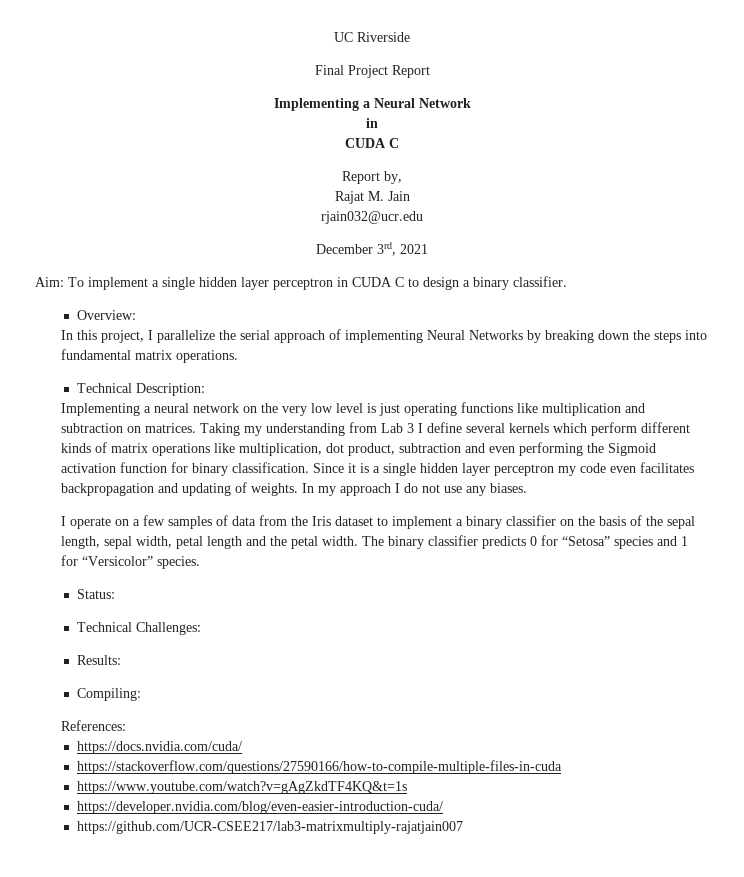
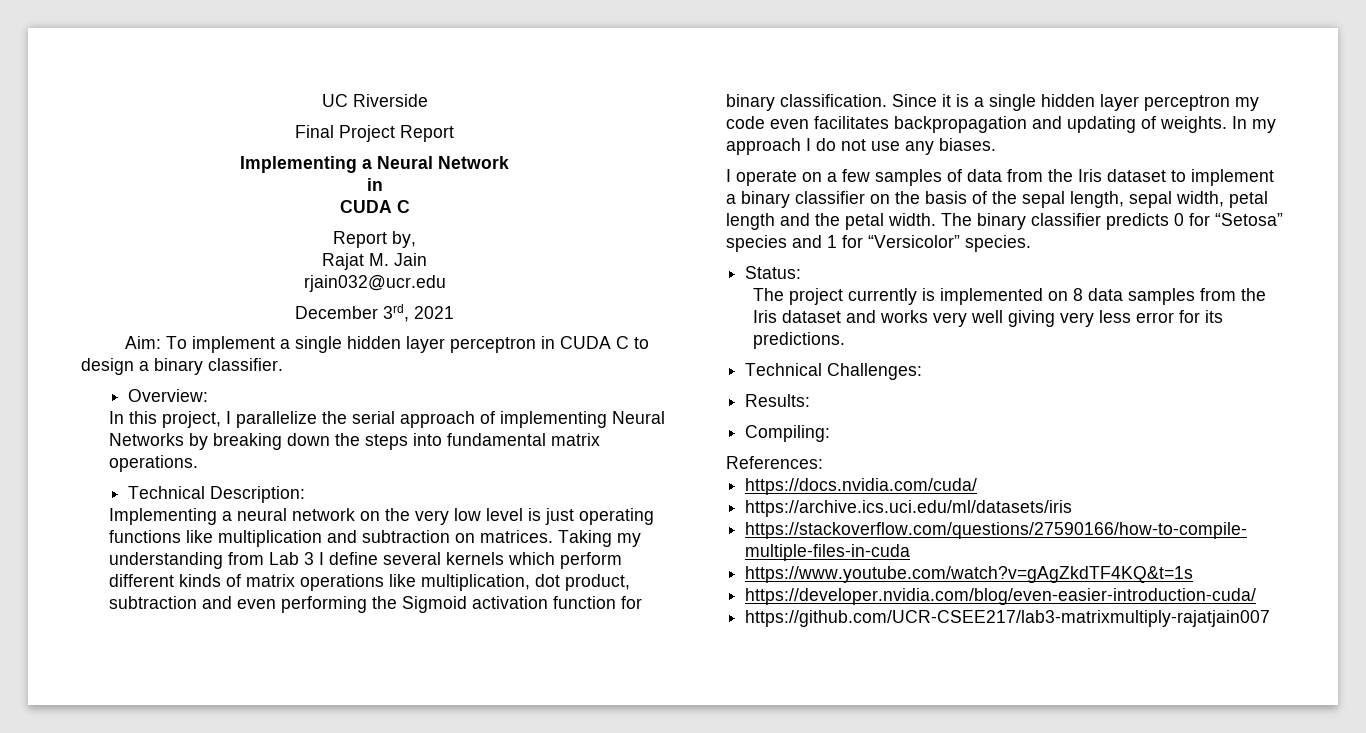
(115, 594) none -> [752,288,1266,305] [752,310,1223,327] [752,332,845,349] // The project currently is implemented on 8 data samples from the Iris dataset and works very well giving very less error for its predictions.
(242, 747) none -> [744,500,1072,517] // https://archive.ics.uci.edu/ml/datasets/iris

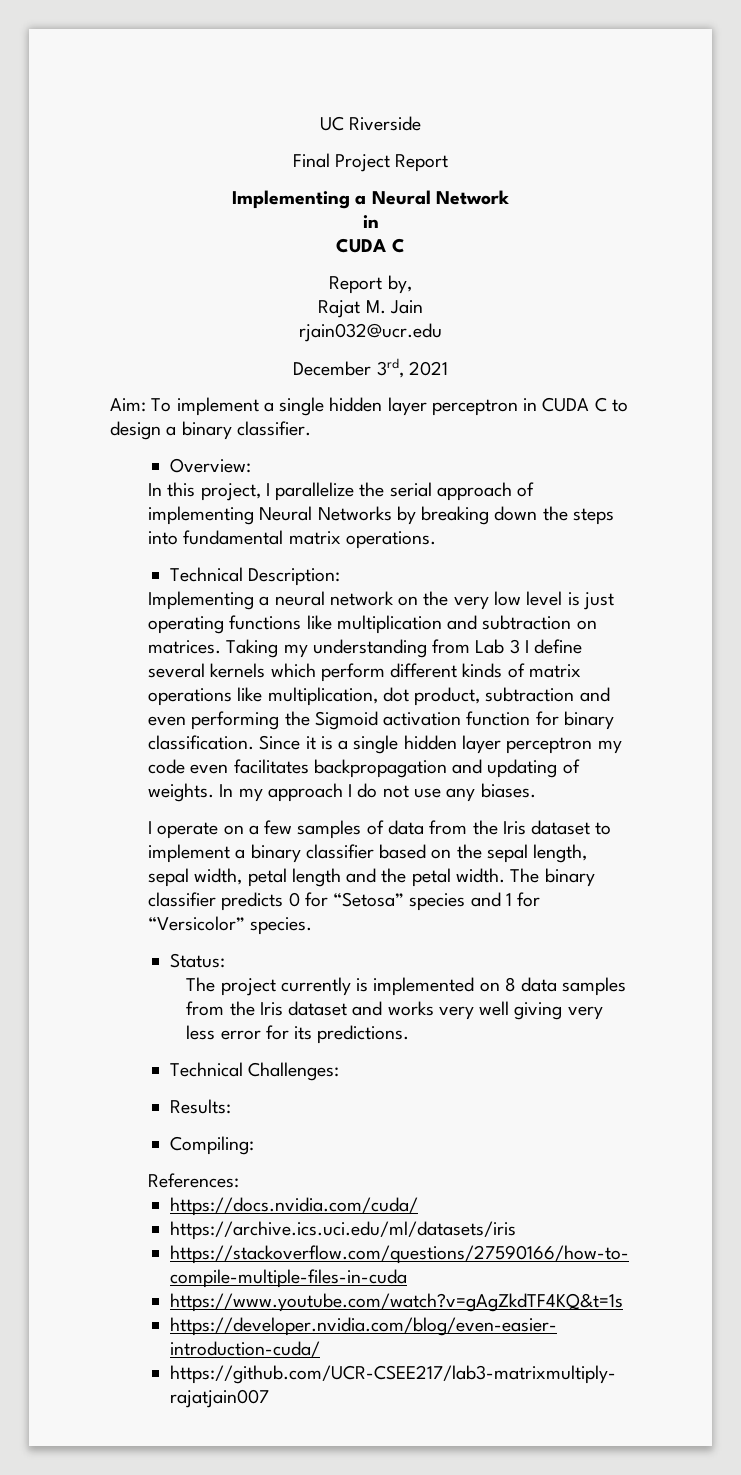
[869,191,1017,204] on the basis of the -> [379,844,482,859] based on the

